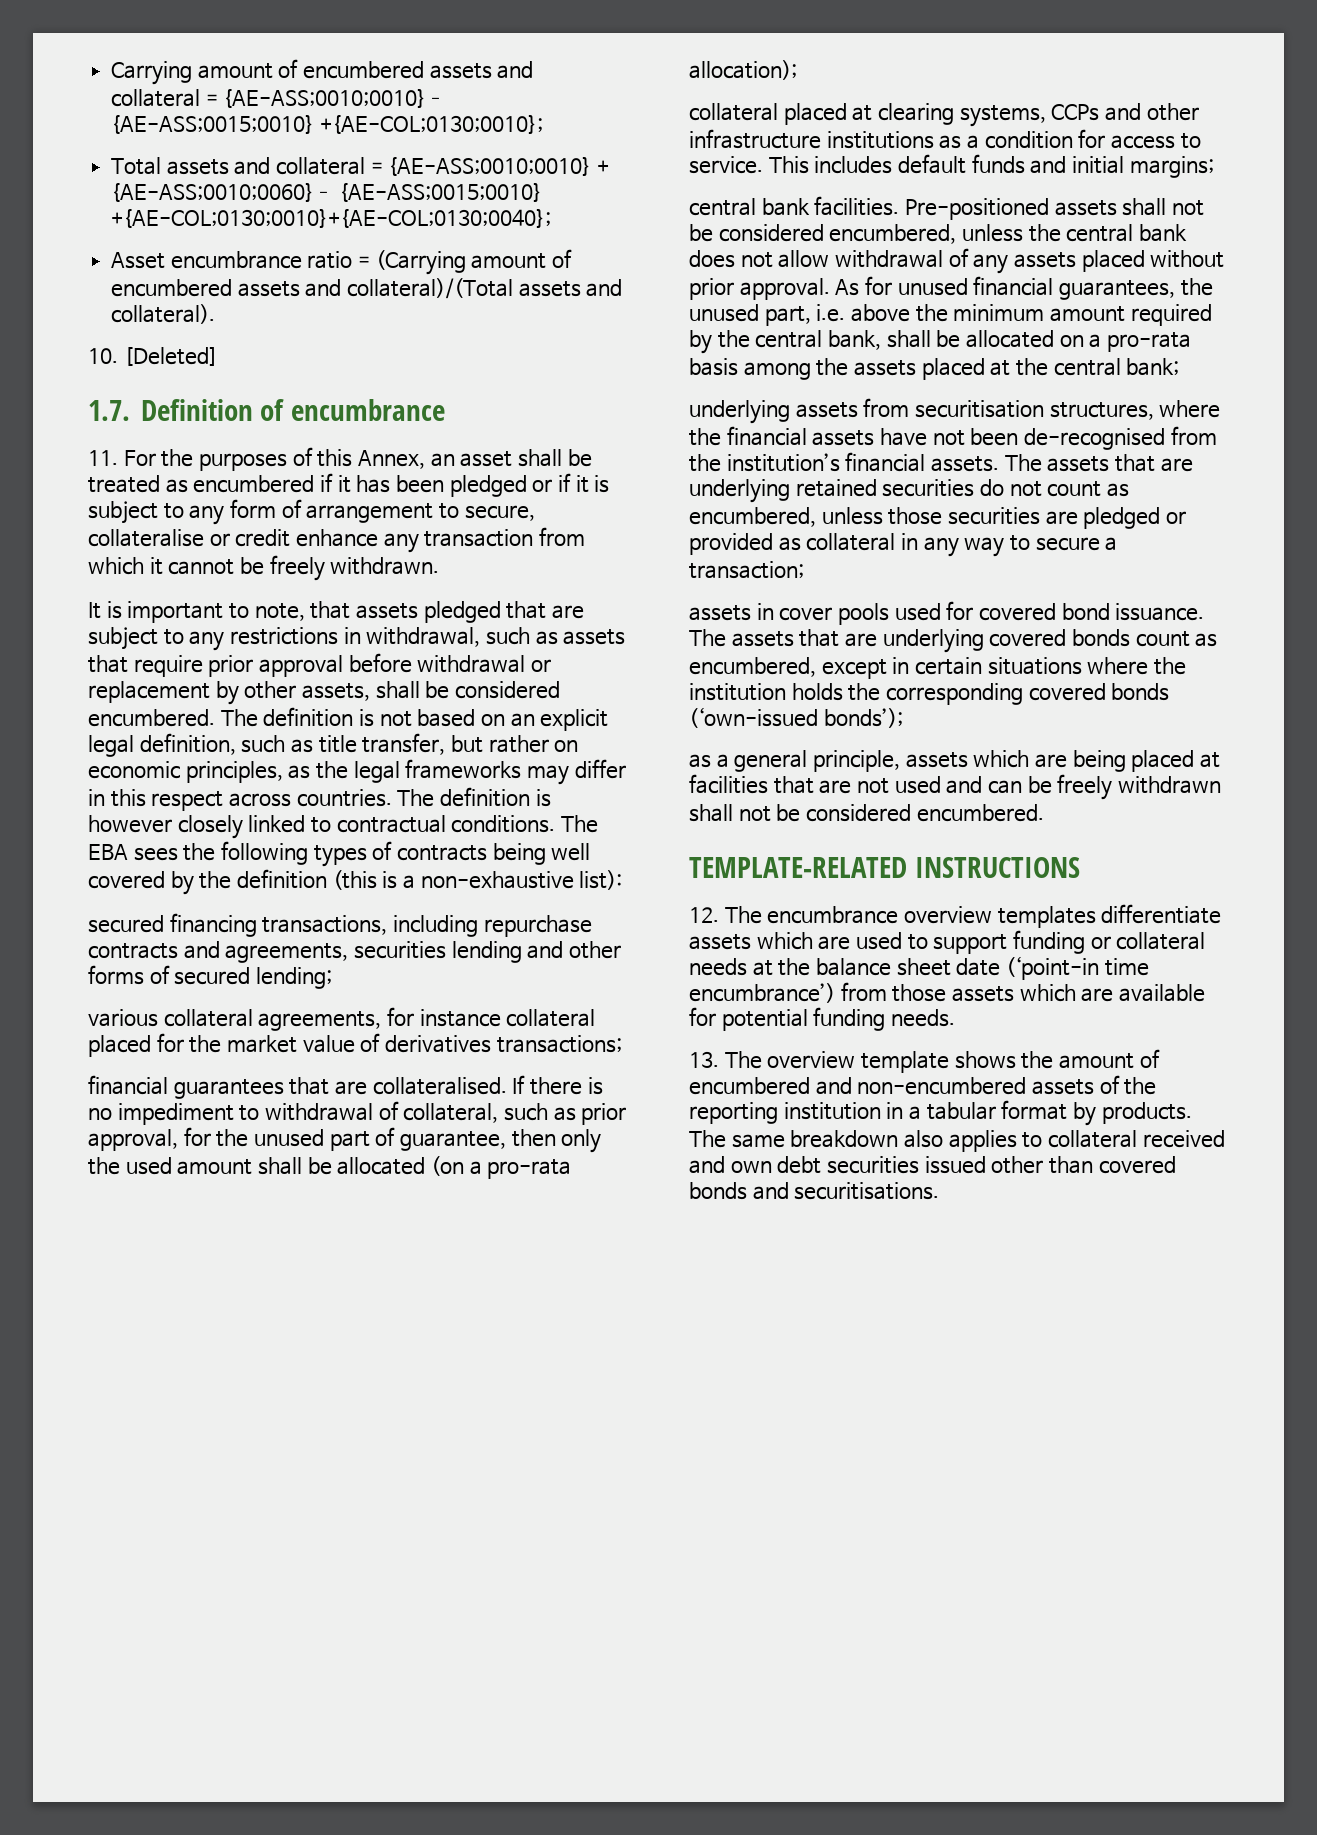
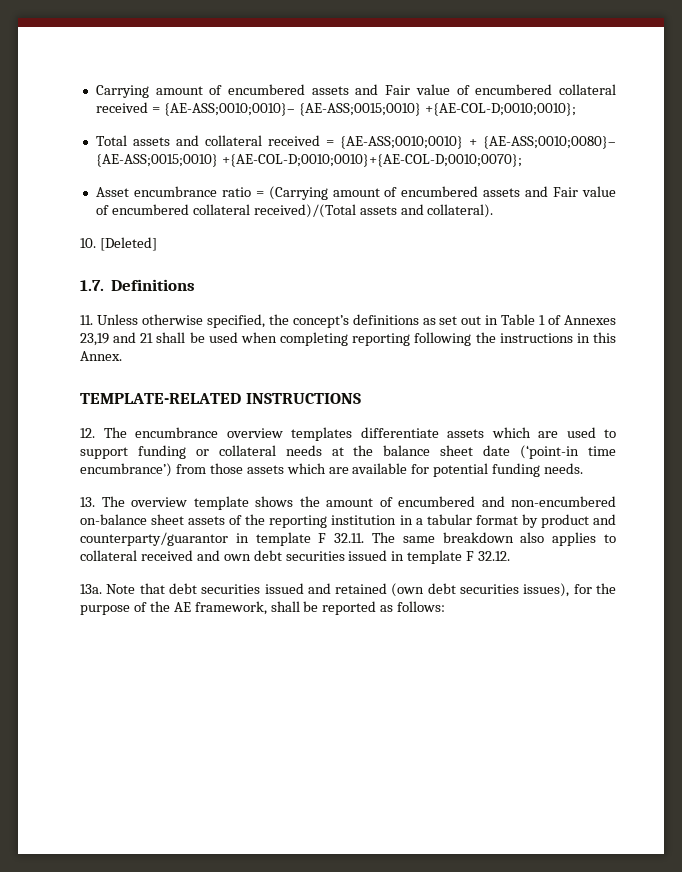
[111,89,201,107] collateral -> [385,84,616,95] [95,102,148,113] Fair value of encumbered collateral received
[319,115,543,134] +{AE-COL;0130;0010}; -> [424,103,576,116] +{AE-COL-D;0010;0010};
(366, 166) none -> [267,135,320,146] received
[111,183,542,202] [111,209,552,228] {AE-ASS;0010;0060}– {AE-ASS;0015;0010} +{AE-COL;0130;0010}+{AE-COL;0130;0040}; -> [483,136,616,149] [95,154,522,167] {AE-ASS;0010;0080}– {AE-ASS;0015;0010} +{AE-COL-D;0010;0010}+{AE-COL-D;0010;0070};
[347,278,514,299] collateral)/(Total -> [553,186,617,197] [95,204,356,218] Fair value of encumbered collateral received)/(Total
[140,399,445,421] [88,447,592,471] [88,473,610,497] [88,499,535,525] [88,527,585,553] [88,555,440,581] [88,601,584,623] [88,627,626,651] [88,653,551,677] [88,681,560,705] [88,707,609,731] [88,733,579,757] [88,759,626,785] [88,787,551,811] [88,815,599,839] [88,841,591,867] [88,869,623,895] [88,913,592,937] [88,941,621,963] [88,965,332,989] [88,1007,596,1031] [88,1033,622,1057] [88,1075,603,1099] [88,1101,627,1125] [88,1127,602,1153] [88,1156,572,1179] [689,60,797,80] [689,103,1199,127] [689,129,1201,149] [689,154,1214,178] [689,196,1204,220] [689,224,1187,244] [689,248,1225,274] [689,276,1213,300] [689,304,1212,326] [689,330,1191,354] [689,358,1180,380] [689,398,1221,424] [689,426,1217,450] [689,452,1193,472] [689,479,1129,503] [689,507,1186,529] [689,533,1118,557] [689,561,804,579] [689,601,1205,625] [689,629,1218,653] [689,657,1186,679] [689,683,1170,705] [689,707,903,728] [689,750,1220,772] [689,774,1221,800] [689,804,1044,822] Definition of encumbrance // 11. For the purposes of this Annex, an asset shall be treated as encumbered if it has been pledged or if it is subject to any form of arrangement to secure, collateralise or credit enhance any transaction from which it cannot be freely withdrawn. // It is important to note, that assets pledged that are subject to any restrictions in withdrawal, such as assets that require prior approval before withdrawal or replacement by other assets, shall be considered encumbered. The definition is not based on an explicit legal definition, such as title transfer, but rather on economic principles, as the legal frameworks may differ in this respect across countries. The definition is however closely linked to contractual conditions. The EBA sees the following types of contracts being well covered by the definition (this is a non-exhaustive list): // secured financing transactions, including repurchase contracts and agreements, securities lending and other forms of secured lending; // various collateral agreements, for instance collateral placed for the market value of derivatives transactions; // financial guarantees that are collateralised. If there is no impediment to withdrawal of collateral, such as prior approval, for the unused part of guarantee, then only the used amount shall be allocated (on a pro-rata allocation); // collateral placed at clearing systems, CCPs and other infrastructure institutions as a condition for access to service. This includes default funds and initial margins; // central bank facilities. Pre-positioned assets shall not be considered encumbered, unless the central bank does not allow withdrawal of any assets placed without prior approval. As for unused financial guarantees, the unused part, i.e. above the minimum amount required by the central bank, shall be allocated on a pro-rata basis among the assets placed at the central bank; // underlying assets from securitisation structures, where the financial assets have not been de-recognised from the institution’s financial assets. The assets that are underlying retained securities do not count as encumbered, unless those securities are pledged or provided as collateral in any way to secure a transaction; // assets in cover pools used for covered bond issuance. The assets that are underlying covered bonds count as encumbered, except in certain situations where the institution holds the corresponding covered bonds (‘own-issued bonds’); // as a general principle, assets which are being placed at facilities that are not used and can be freely withdrawn shall not be considered encumbered. -> [111,279,196,291] [80,314,617,328] [80,332,616,346] [80,351,122,361] Definitions // 11. Unless otherwise specified, the concept’s definitions as set out in Table 1 of Annexes 23,19 and 21 shall be used when completing reporting following the instructions in this Annex.
(1027, 1086) none -> [80,514,185,525] on-balance sheet
[1101,1102,1192,1124] products. -> [540,514,617,528] [80,532,365,546] product and counterparty/guarantor in template F 32.11.
[991,1156,1176,1174] [689,1182,940,1200] other than covered bonds and securitisations. -> [391,550,511,564] [80,583,617,597] [80,601,446,615] in template F 32.12. // 13a. Note that debt securities issued and retained (own debt securities issues), for the purpose of the AE framework, shall be reported as follows:

